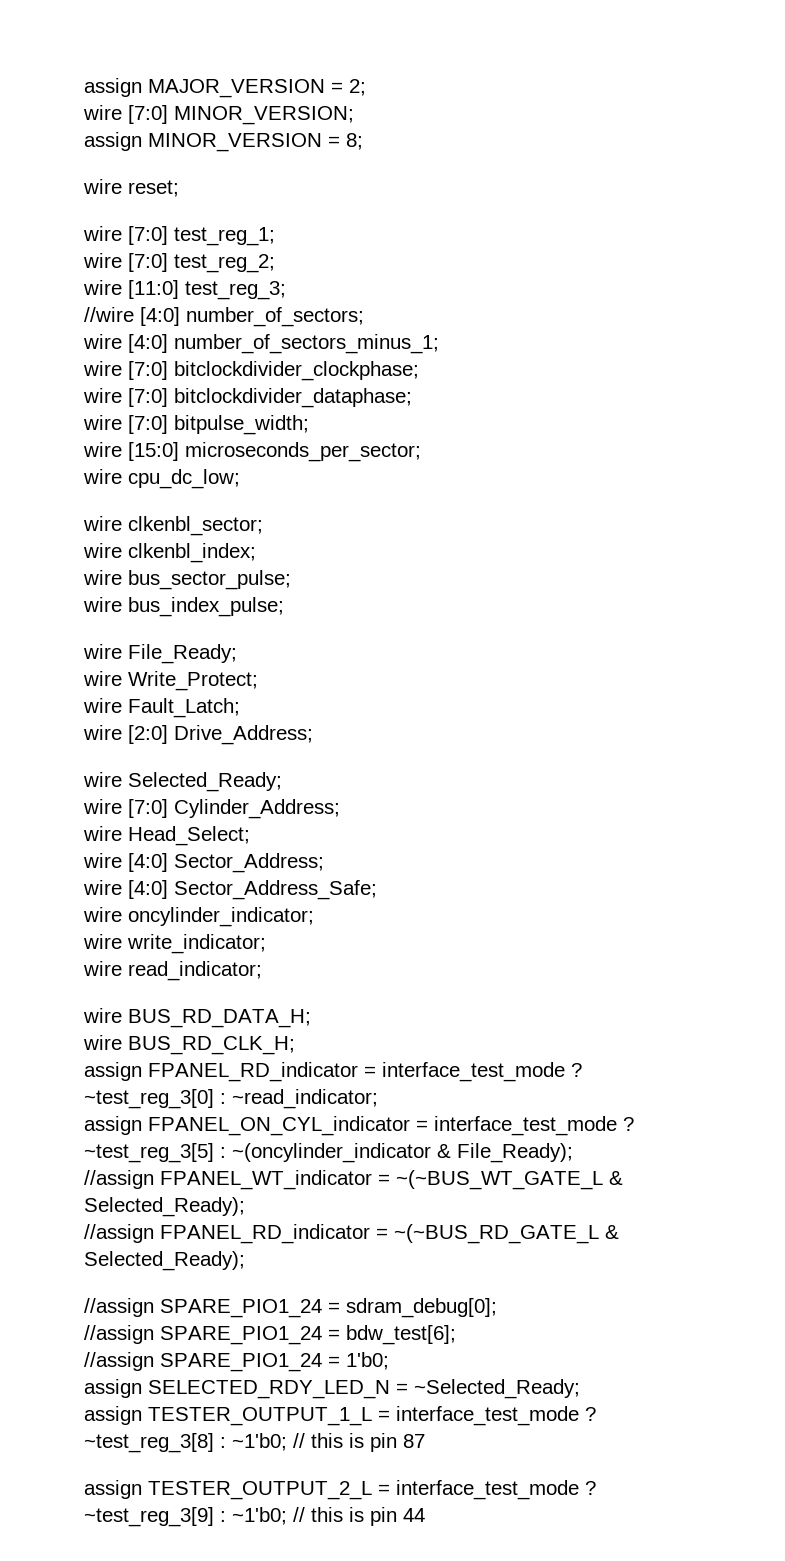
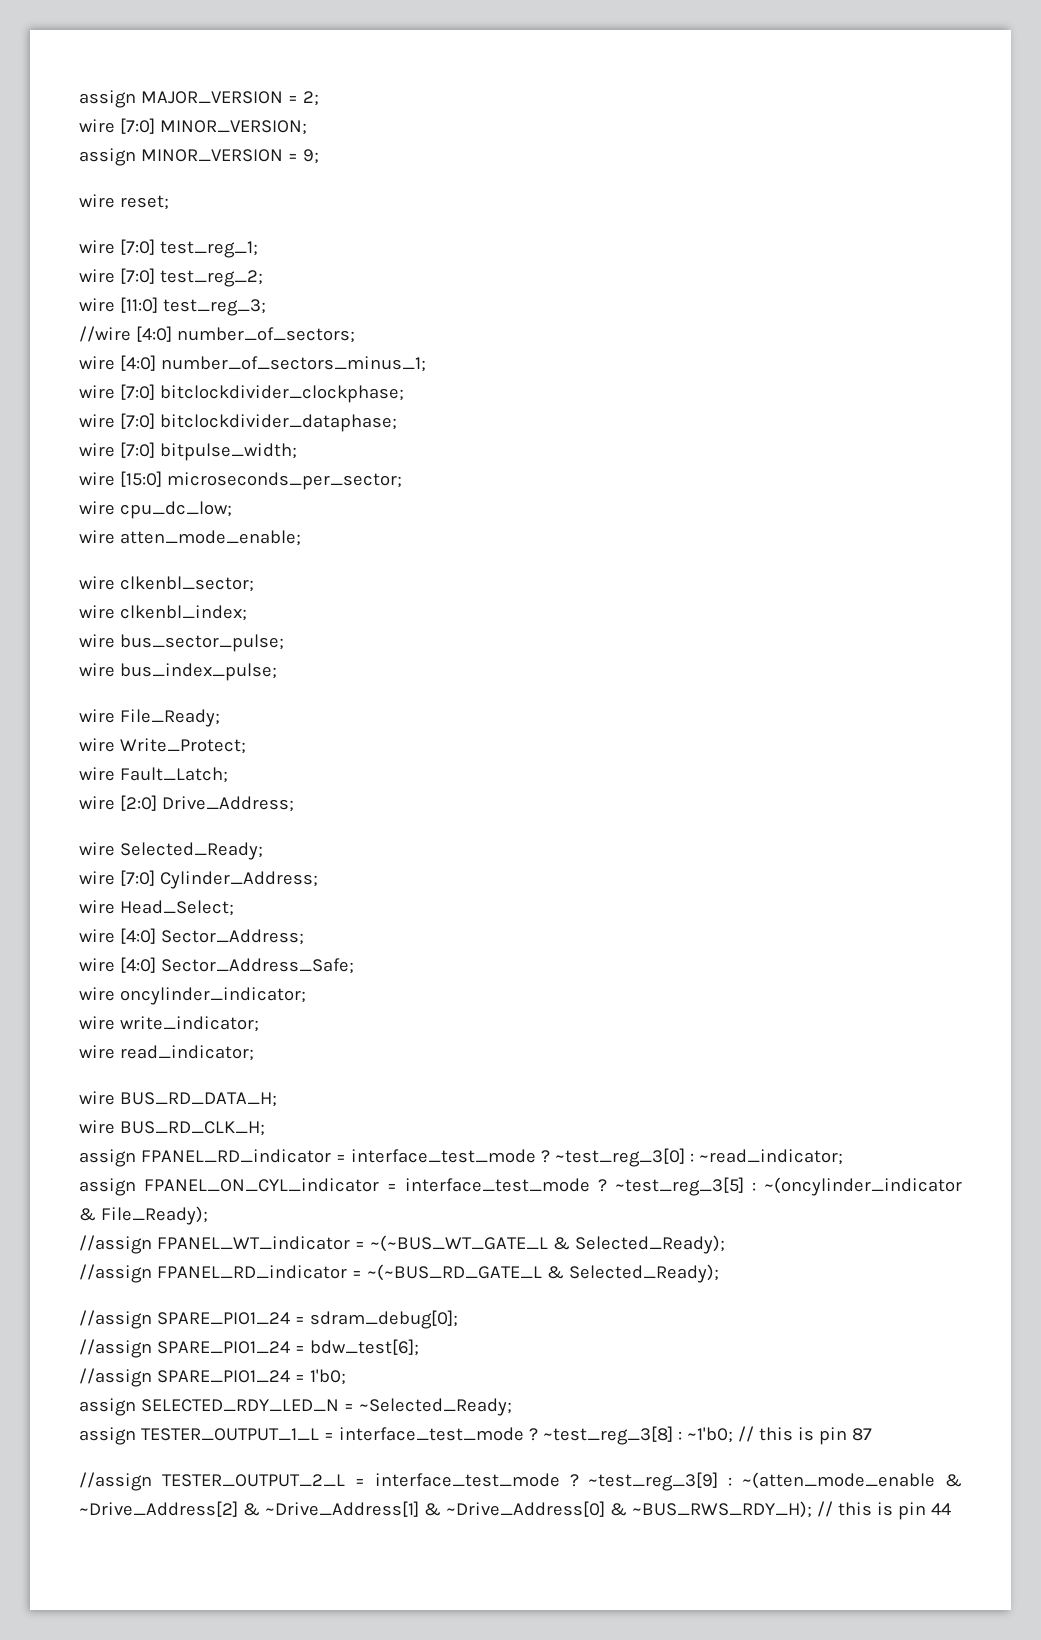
[346,133,363,150] 8; -> [302,149,319,164] 9;
(240, 479) none -> [79,530,301,546] // wire atten_mode_enable;
[84,1480,142,1499] assign -> [79,1472,152,1491] //assign
[232,1507,287,1525] ~1'b0; -> [742,1472,962,1489] [79,1501,812,1518] ~(atten_mode_enable & ~Drive_Address[2] & ~Drive_Address[1] & ~Drive_Address[0] & ~BUS_RWS_RDY_H);

